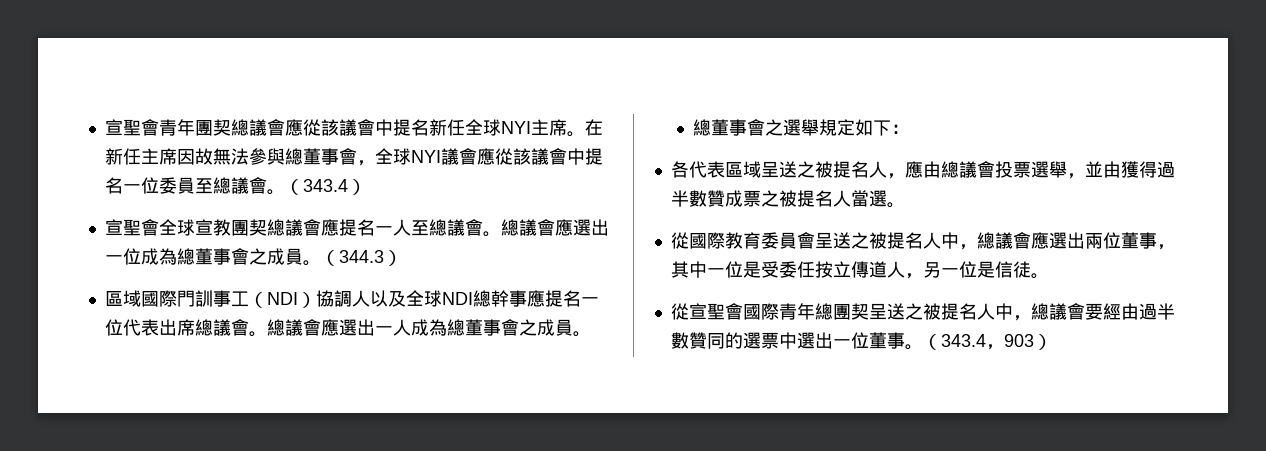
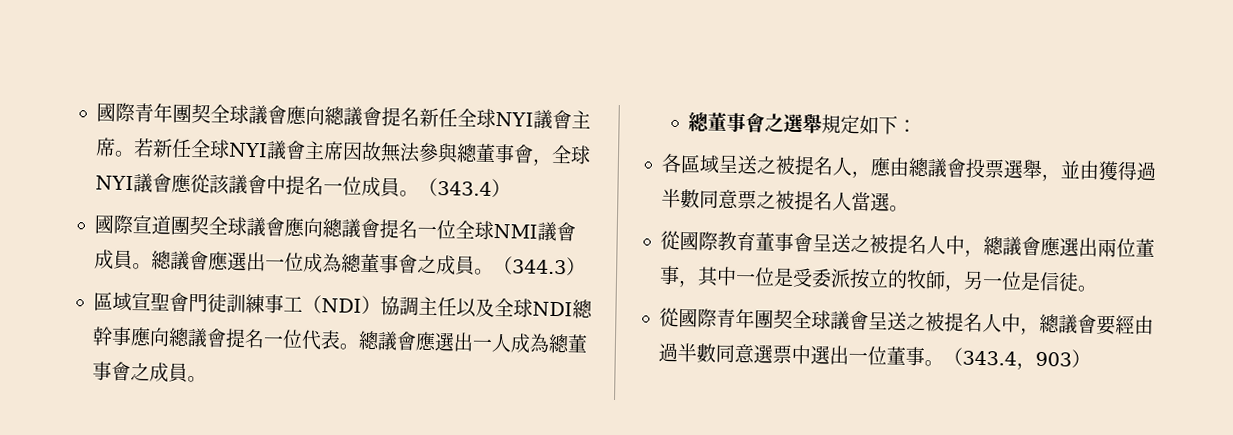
[104,119,603,137] [104,148,141,165] 宣聖會青年團契總議會應從該議會中提名新任全球NYI主席。在新任 -> [95,102,591,130] [94,137,306,160] 國際青年團契全球議會應向總議會提名新任全球NYI議會主席。若新任全球NYI議會
[158,177,267,194] 委員至總議會 -> [360,176,400,198] 成員
[104,219,483,236] 宣聖會全球宣教團契總議會應提名一人至總議會 -> [93,214,576,242] [93,249,133,270] 國際宣道團契全球議會應向總議會提名一位全球NMI議會成員
[140,290,213,307] 國際門訓 -> [130,292,265,314] 宣聖會門徒訓練
[351,290,370,307] 人 -> [417,296,457,317] 主任
(545, 298) none -> [148,327,227,348] 向總議會
[158,319,249,336] 出席總議會 -> (341, 340) none
[688,161,725,178] 代表 -> (682, 163) none
[706,190,743,207] 贊成 -> [698,189,739,209] 同意
[760,232,797,249] 委員 -> [754,232,794,252] 董事
[796,261,905,278] 任按立傳道人 -> [829,268,946,290] 派按立的牧師
[688,303,869,320] 宣聖會國際青年總團契 -> [677,308,869,331] 國際青年團契全球議會
[688,332,743,349] 贊同的 -> [714,343,755,364] 同意

